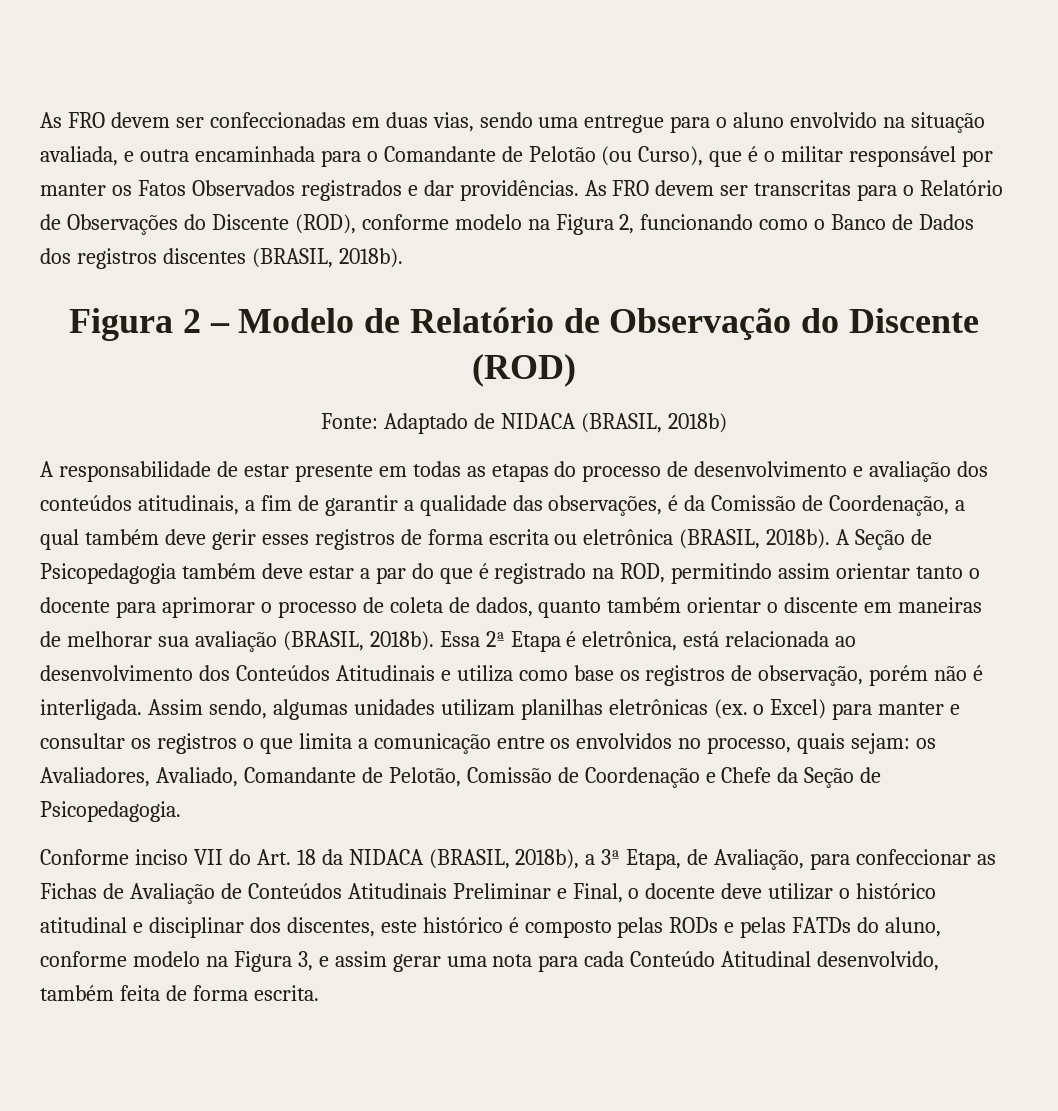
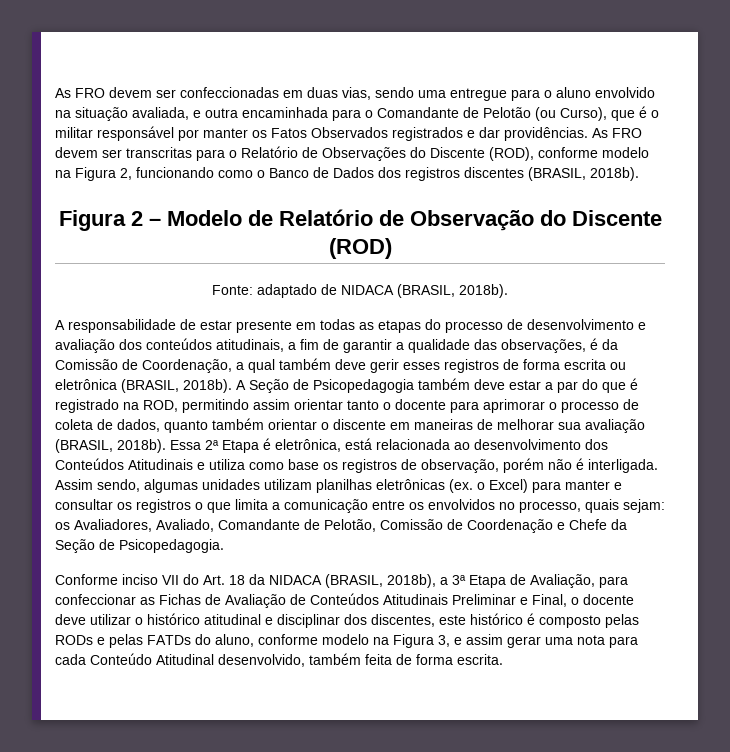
[384,413,469,434] Adaptado -> [257,284,317,298] adaptado
[667,413,727,433] 2018b) -> [459,284,508,298] 2018b).
[626,849,682,870] Etapa, -> [469,575,506,588] Etapa

